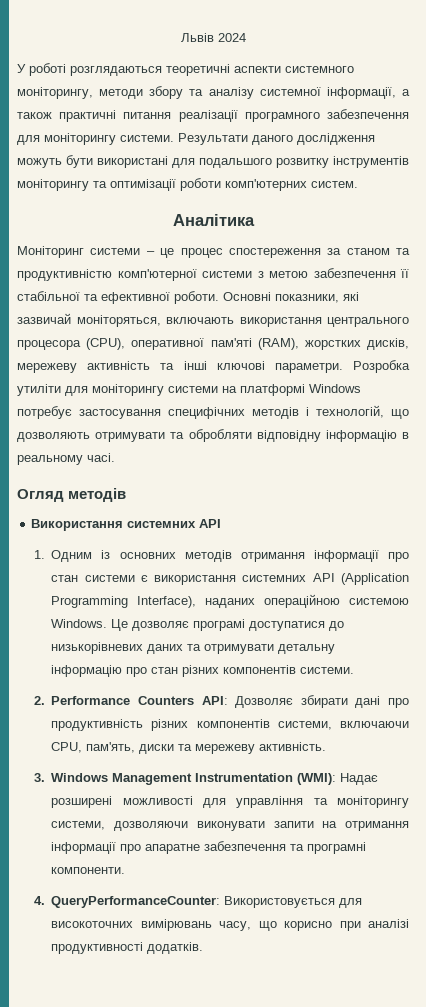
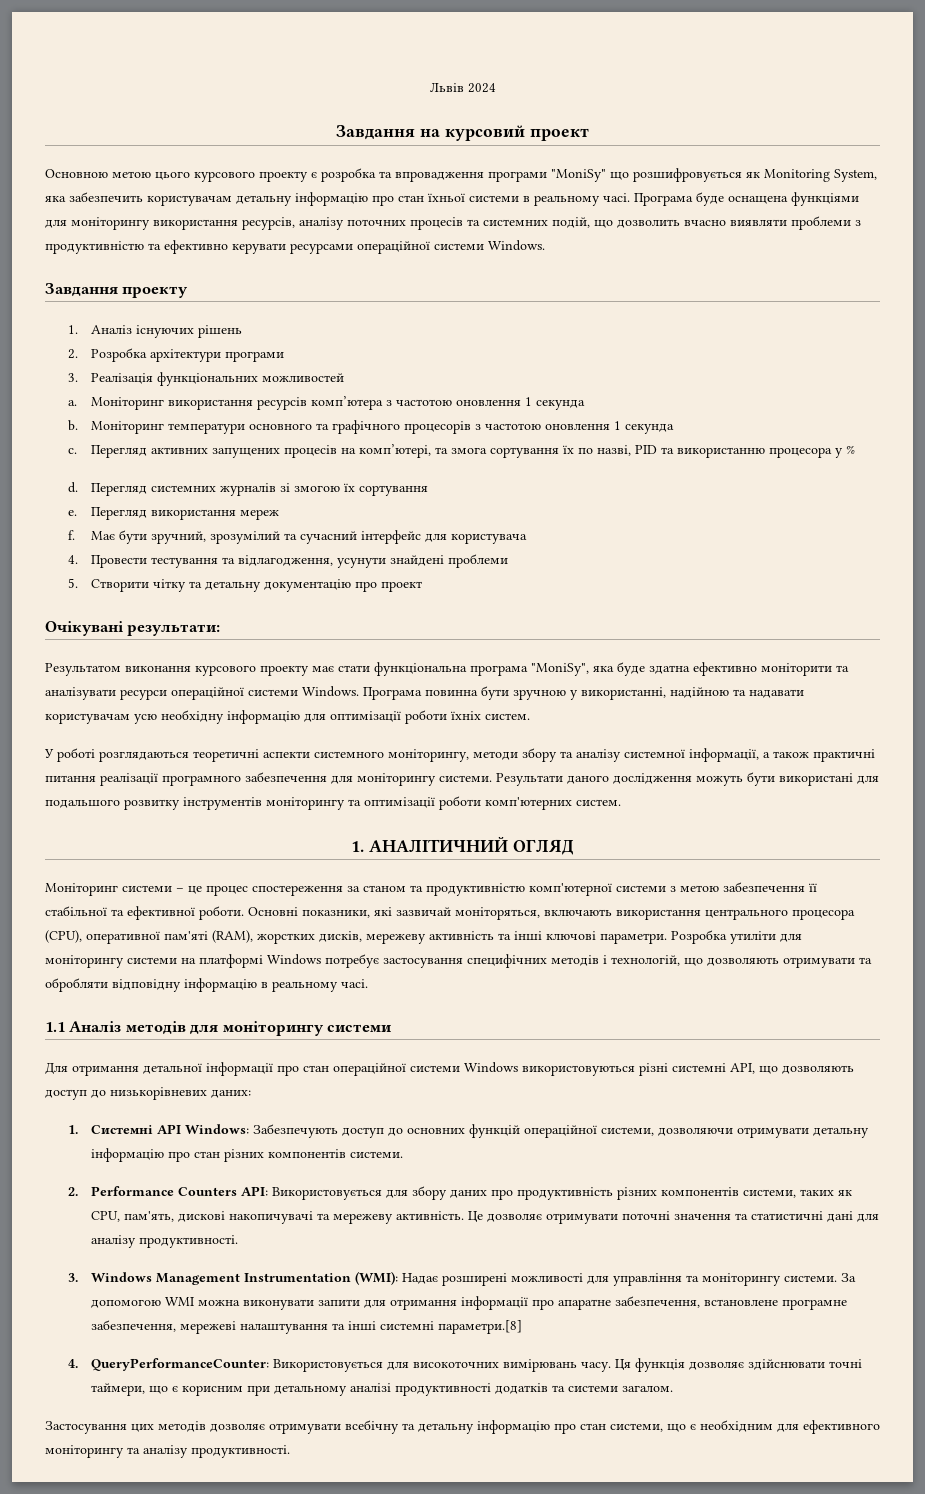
(246, 37) none -> [336,125,589,141] [45,168,877,182] [45,192,859,206] [45,216,861,230] [45,240,545,254] [45,283,189,298] [68,325,243,338] [68,348,285,362] [68,372,345,386] [68,396,586,410] [68,420,675,434] [68,444,856,458] [68,482,429,496] [68,507,280,520] [68,530,528,544] [68,554,509,568] [68,578,423,592] [45,621,221,636] [45,662,849,676] [45,686,804,700] [45,710,530,724] // Завдання на курсовий проект // Основною метою цього курсового проекту є розробка та впровадження програми "MoniSy" що розшифровується як Monitoring System, яка забезпечить користувачам детальну інформацію про стан їхньої системи в реальному часі. Програма буде оснащена функціями для моніторингу використання ресурсів, аналізу поточних процесів та системних подій, що дозволить вчасно виявляти проблеми з продуктивністю та ефективно керувати ресурсами операційної системи Windows. // Завдання проекту // 1. Аналіз існуючих рішень // 2. Розробка архітектури програми // 3. Реалізація функціональних можливостей // a. Моніторинг використання ресурсів комп’ютера з частотою оновлення 1 секунда // b. Моніторинг температури основного та графічного процесорів з частотою оновлення 1 секунда // c. Перегляд активних запущених процесів на комп’ютері, та змога сортування їх по назві, PID та використанню процесора у % // d. Перегляд системних журналів зі змогою їх сортування // e. Перегляд використання мереж // f. Має бути зручний, зрозумілий та сучасний інтерфейс для користувача // 4. Провести тестування та відлагодження, усунути знайдені проблеми // 5. Створити чітку та детальну документацію про проект // Очікувані результати: // Результатом виконання курсового проекту має стати функціональна програма "MoniSy", яка буде здатна ефективно моніторити та аналізувати ресурси операційної системи Windows. Програма повинна бути зручною у використанні, надійною та надавати користувачам усю необхідну інформацію для оптимізації роботи їхніх систем.
[172,214,255,226] Аналітика -> [351,836,574,855] 1. АНАЛІТИЧНИЙ ОГЛЯД
[17,488,127,502] [31,519,222,531] [33,550,409,562] [51,573,409,585] [51,594,409,608] [51,619,345,631] [51,642,202,654] Огляд методів // Використання системних API // 1. Одним із основних методів отримання інформації про стан системи є використання системних API (Application Programming Interface), наданих операційною системою Windows. Це дозволяє програмі доступатися до низькорівневих даних та -> [45,1021,393,1036] [45,1062,854,1076] [45,1087,251,1100] [68,1124,734,1138] 1.1 Аналіз методів для моніторингу системи // Для отримання детальної інформації про стан операційної системи Windows використовуються різні системні API, що дозволяють доступ до низькорівневих даних: // 1. Системні API Windows: Забезпечують доступ до основних функцій операційної системи, дозволяючи
[235,695,381,708] Дозволяє збирати дані -> [272,1186,488,1200] Використовується для збору даних
[340,721,409,728] [51,742,327,754] включаючи CPU, пам'ять, диски та мережеву активність. -> [800,1189,853,1196] [91,1211,880,1224] [91,1235,239,1248] таких як CPU, пам'ять, дискові накопичувачі та мережеву активність. Це дозволяє отримувати поточні значення та статистичні дані для аналізу продуктивності.
[51,821,189,831] системи, дозволяючи -> [784,1273,857,1282] [91,1297,241,1308] системи. За допомогою WMI можна
[322,821,338,828] на -> [364,1300,387,1308] для
[204,841,367,854] [51,867,126,874] забезпечення та програмні компоненти. -> [615,1296,848,1310] [91,1320,523,1334] забезпечення, встановлене програмне забезпечення, мережеві налаштування та інші системні параметри.[8]
[219,919,410,931] [51,942,204,954] часу, що корисно при аналізі продуктивності додатків. -> [581,1358,863,1372] [91,1383,674,1396] [45,1420,880,1434] [45,1445,290,1458] часу. Ця функція дозволяє здійснювати точні таймери, що є корисним при детальному аналізі продуктивності додатків та системи загалом. // Застосування цих методів дозволяє отримувати всебічну та детальну інформацію про стан системи, що є необхідним для ефективного моніторингу та аналізу продуктивності.

